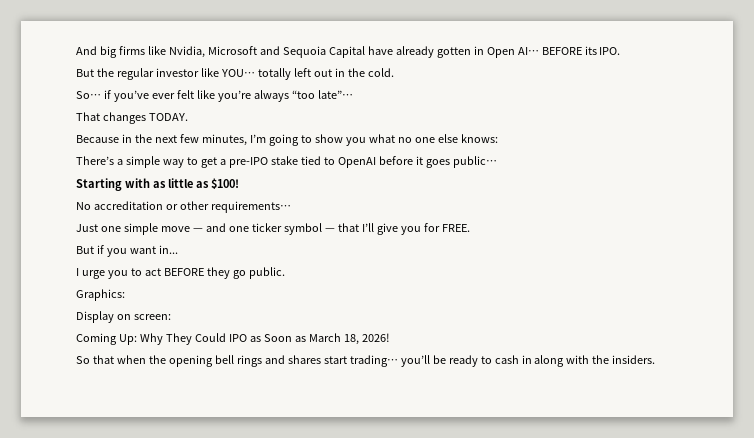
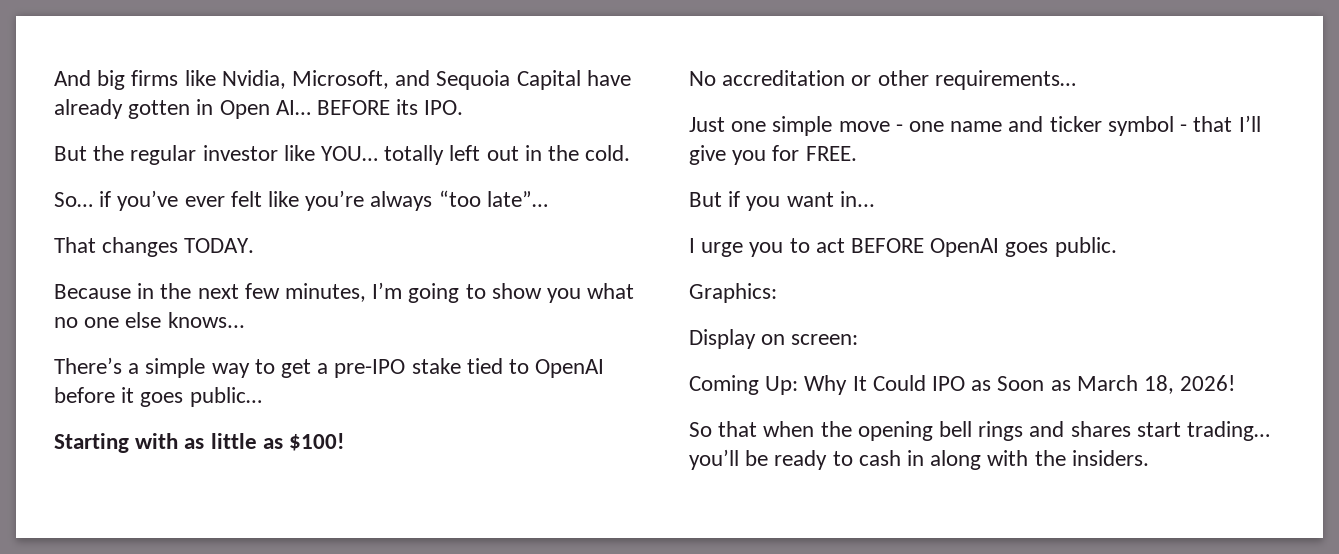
[207,46,257,55] Microsoft -> [292,70,390,89] Microsoft,
[460,134,498,143] knows: -> [167,312,245,328] knows...
[192,223,249,232] — and one -> [895,116,1044,132] - one name and
[324,228,335,232] — -> [1180,124,1188,132] -
[206,267,246,279] they go -> [930,238,1049,257] OpenAI goes
[165,333,192,345] They -> [852,376,867,391] It

